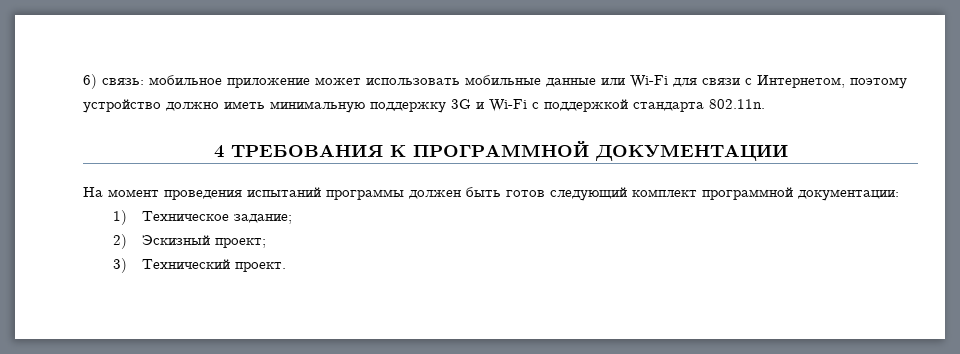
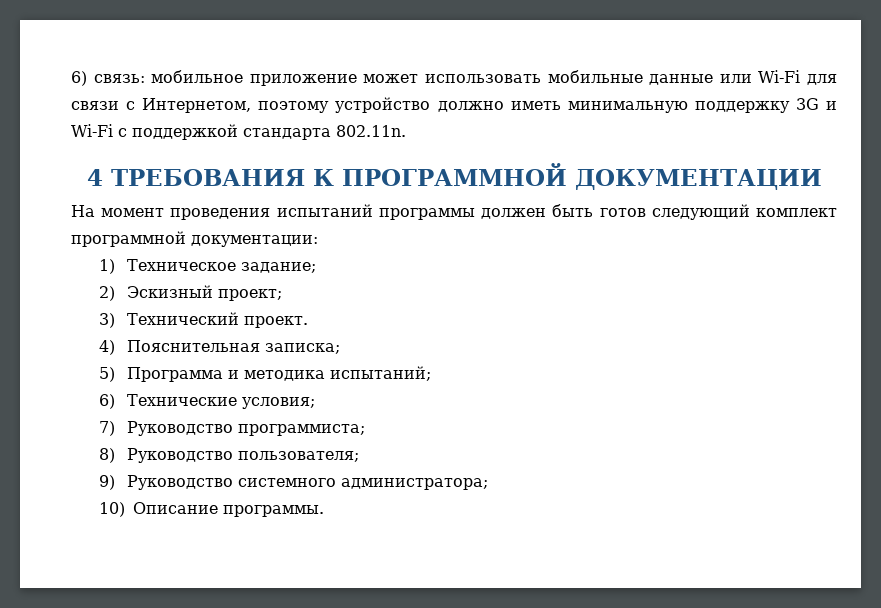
(287, 267) none -> [98,340,340,355] [98,366,431,382] [98,394,315,409] [98,421,365,436] [98,448,359,463] [98,475,488,490] [98,502,324,517] // 4) Пояснительная записка; // 5) Программа и методика испытаний; // 6) Технические условия; // 7) Руководство программиста; // 8) Руководство пользователя; // 9) Руководство системного администратора; // 10) Описание программы.

